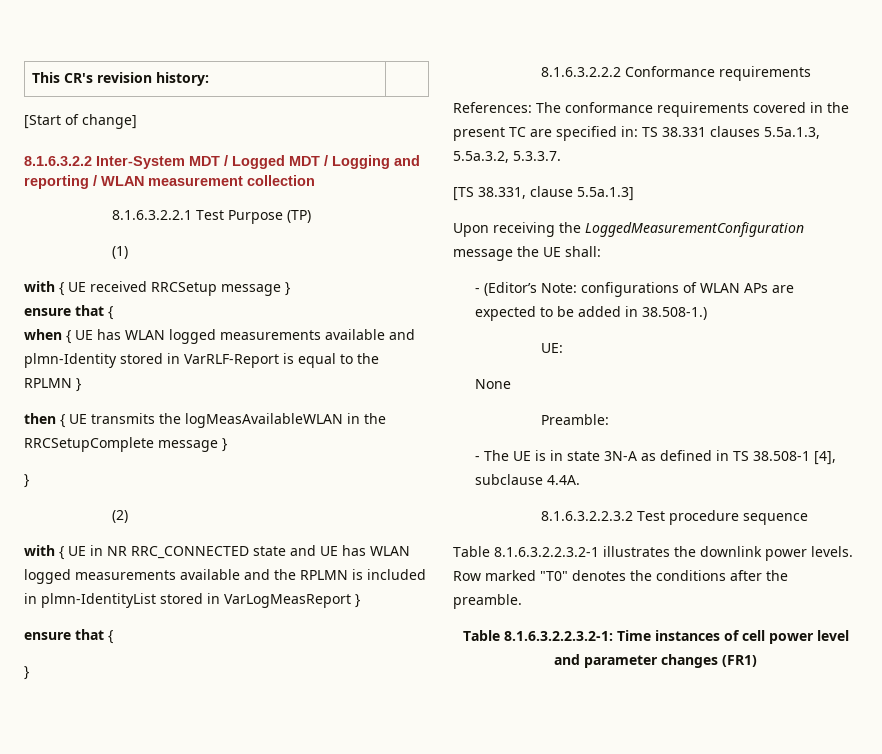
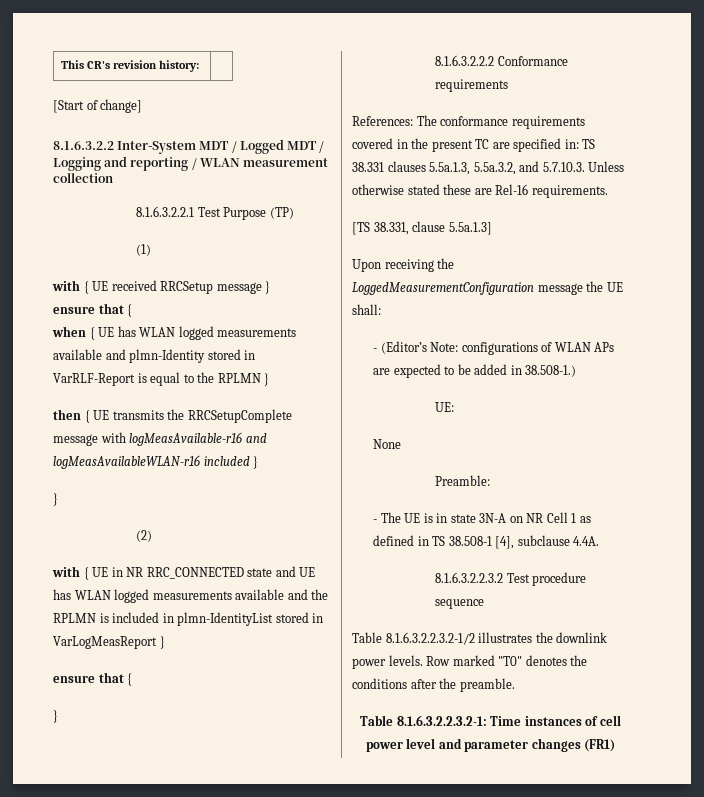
[185,413,386,428] [24,437,218,452] logMeasAvailableWLAN in the RRCSetupComplete message -> [187,409,292,423] [53,432,267,446] [53,455,250,469] RRCSetupComplete message with logMeasAvailable-r16 and logMeasAvailableWLAN-r16 included
[513,151,561,161] 5.3.3.7. -> [519,161,625,172] [352,184,608,198] and 5.7.10.3. Unless otherwise stated these are Rel-16 requirements.
(637, 456) none -> [509,512,577,523] on NR Cell 1
[494,547,599,557] 8.1.6.3.2.2.3.2-1 -> [385,632,475,645] 8.1.6.3.2.2.3.2-1/2

